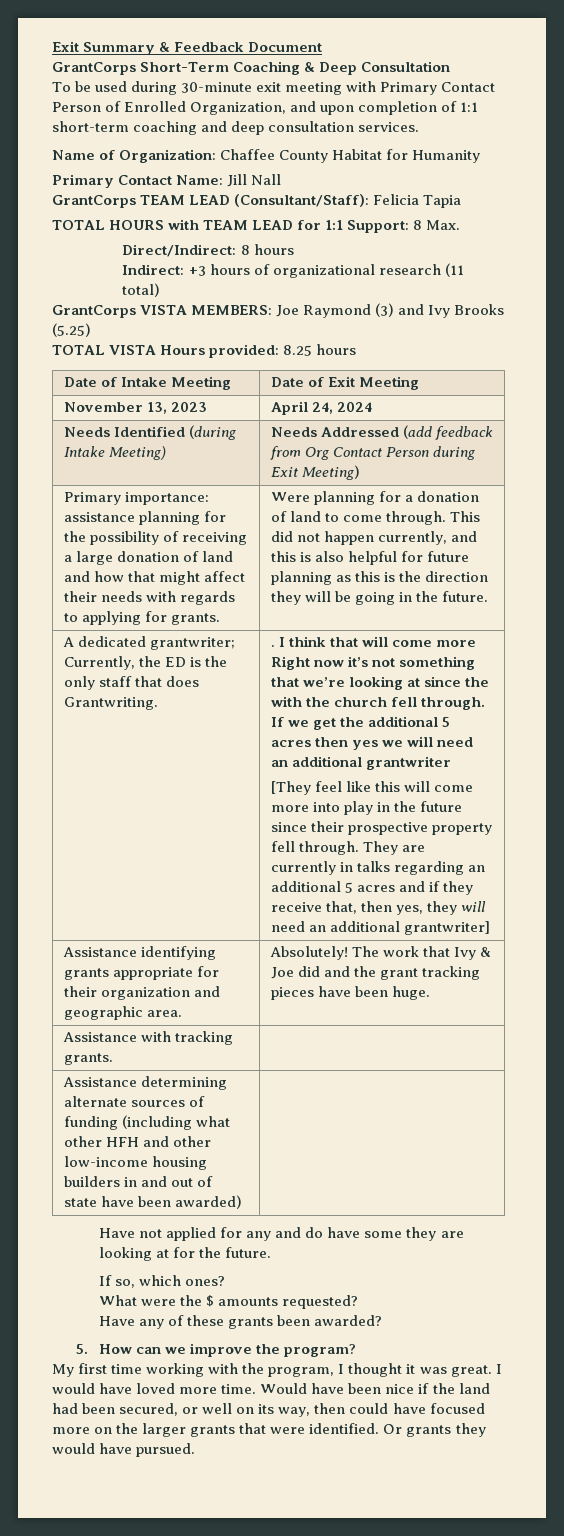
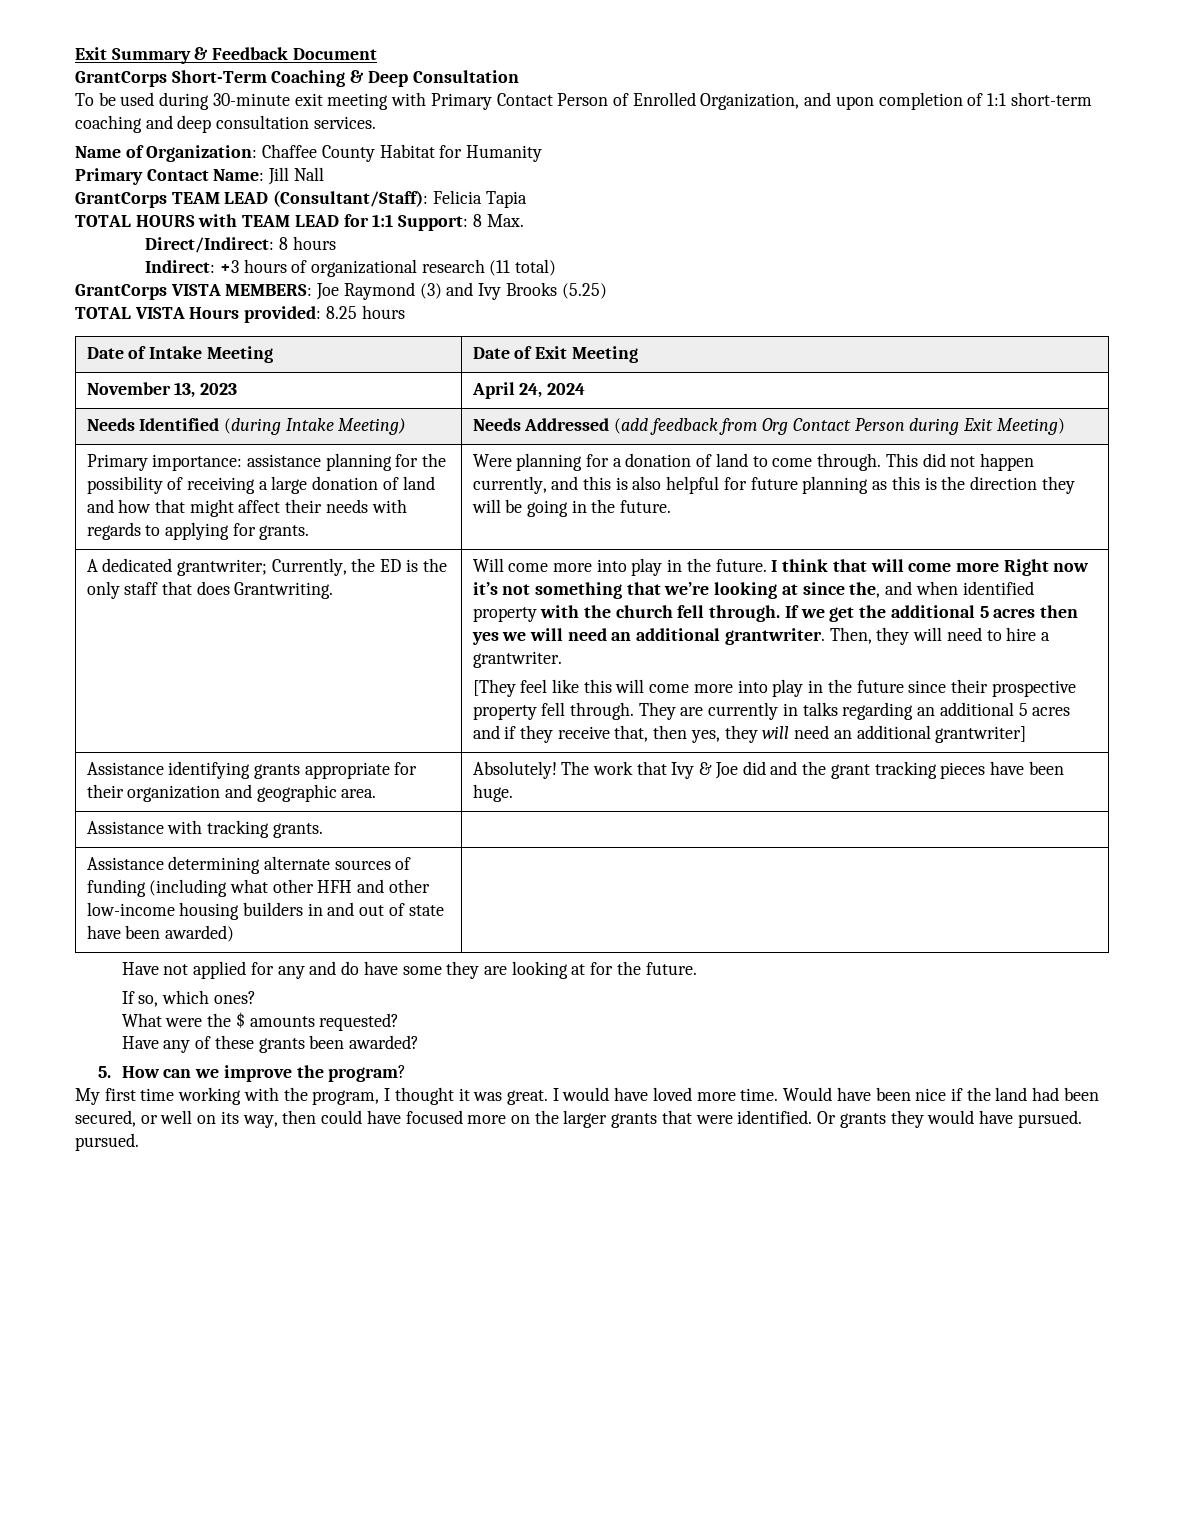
[270,645,275,647] . -> [472,558,767,576] Will come more into play in the future.
[464,677,489,687] the -> [849,581,1034,598] [472,607,537,622] the, and when identified property
[365,756,451,770] grantwriter -> [724,627,1050,645] [472,651,562,668] grantwriter. Then, they will need to hire a grantwriter.
(196, 1450) none -> [75,1133,139,1151] pursued.

